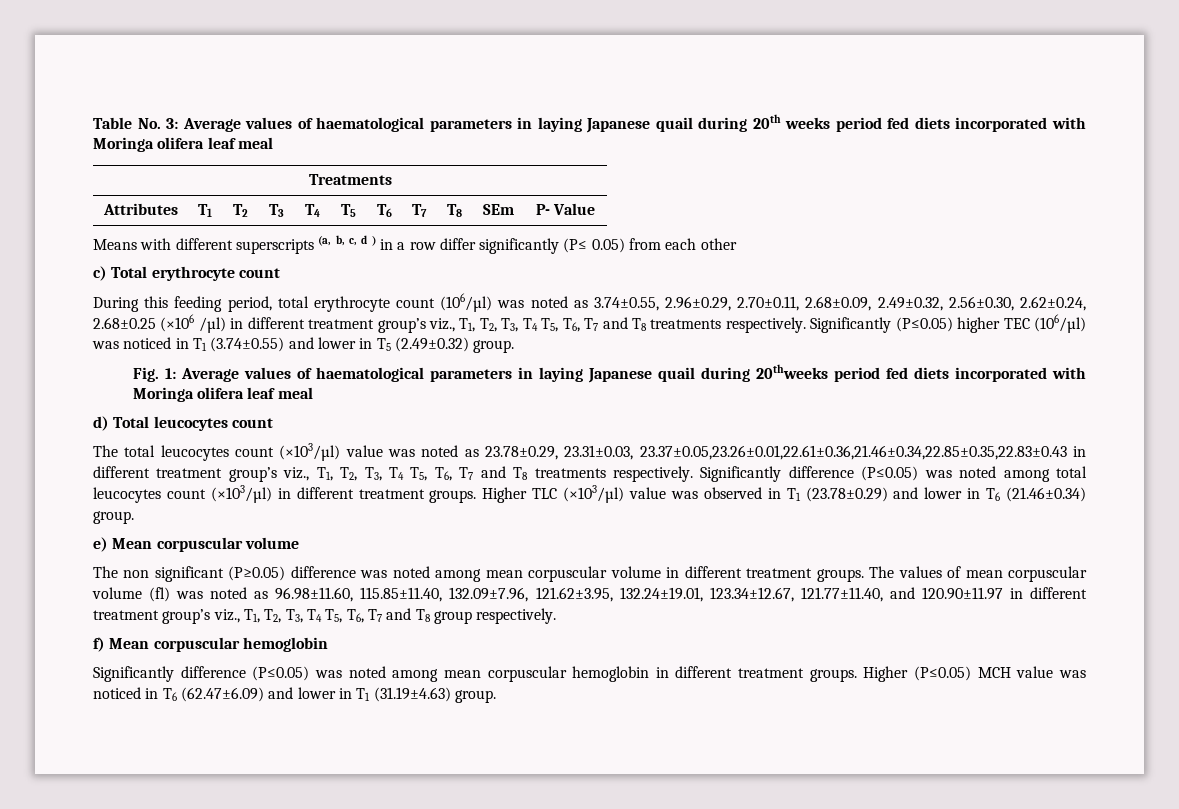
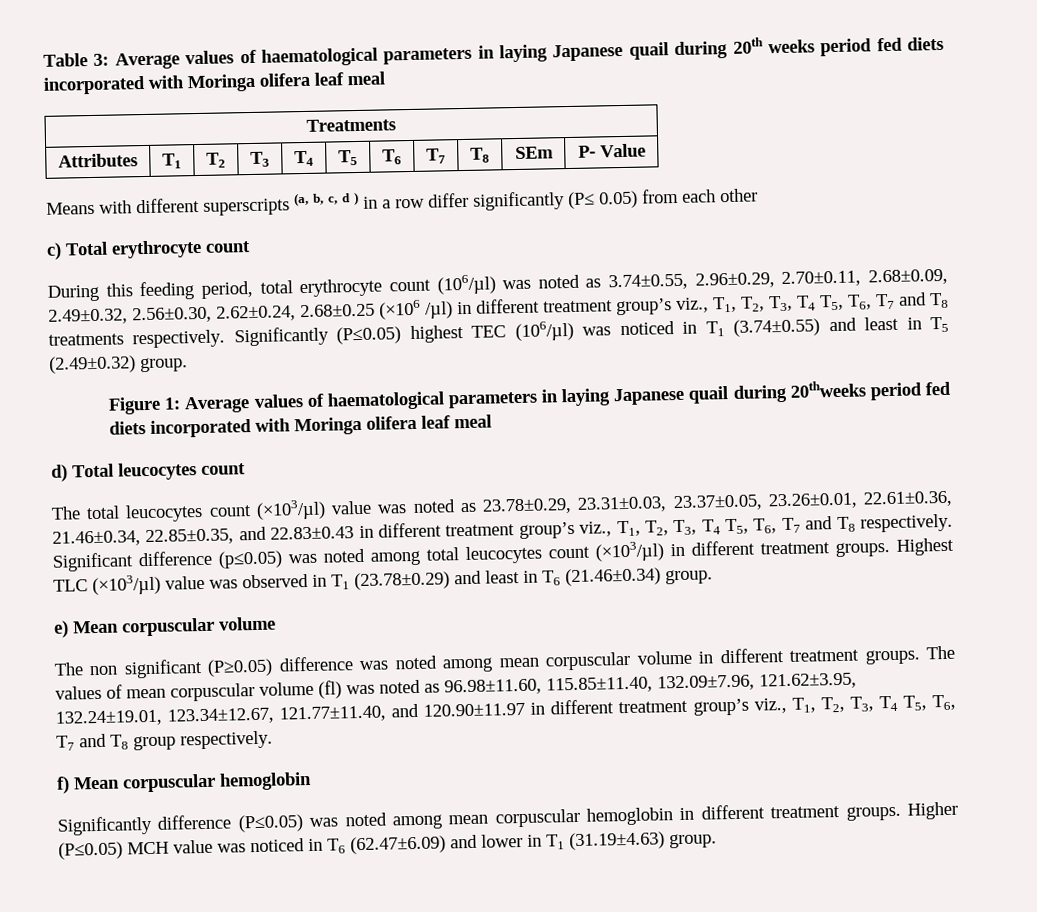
[137,118,161,129] No. -> (88, 60) none
[957,317,1001,333] higher -> [409,325,464,344] highest
[317,337,356,349] lower -> [864,316,900,331] least
[132,367,159,382] Fig. -> [108,396,162,415] Figure
[639,445,1067,460] 23.37±0.05,23.26±0.01,22.61±0.36,21.46±0.34,22.85±0.35,22.83±0.43 -> [672,490,954,512] [52,526,355,547] 23.37±0.05, 23.26±0.01, 22.61±0.36, 21.46±0.34, 22.85±0.35, and 22.83±0.43
[534,466,919,482] treatments respectively. Significantly difference (P≤0.05) -> [860,513,954,533] [52,550,283,572] respectively. Significant difference (p≤0.05)
[482,487,528,503] Higher -> [896,537,954,556] Highest
[924,487,963,499] lower -> [485,570,520,584] least

